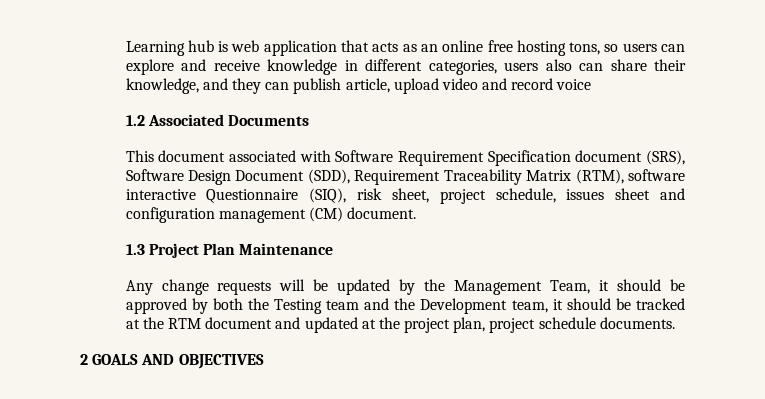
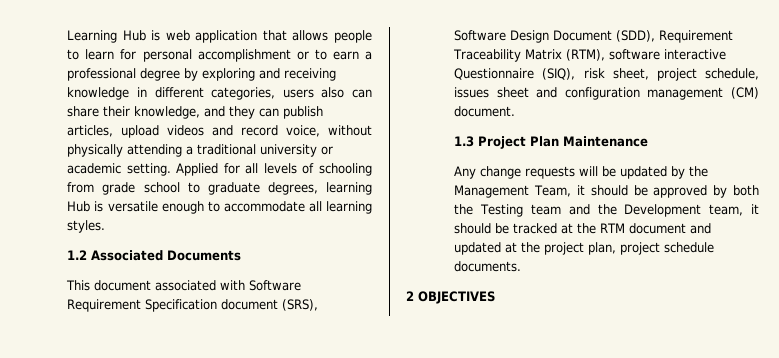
[187,40,214,52] hub -> [122,30,146,41] Hub
[372,40,685,56] [125,59,260,75] acts as an online free hosting tons, so users can explore and receive -> [292,30,372,43] [67,49,372,62] [67,68,337,81] allows people to learn for personal accomplishment or to earn a professional degree by exploring and receiving
[345,78,592,94] article, upload video and record voice -> [67,125,372,138] [67,144,334,157] [67,163,372,176] [67,182,372,195] [67,201,372,214] [67,220,106,233] articles, upload videos and record voice, without physically attending a traditional university or academic setting. Applied for all levels of schooling from grade school to graduate degrees, learning Hub is versatile enough to accommodate all learning styles.
[92,354,175,365] GOALS AND -> (414, 296) none

